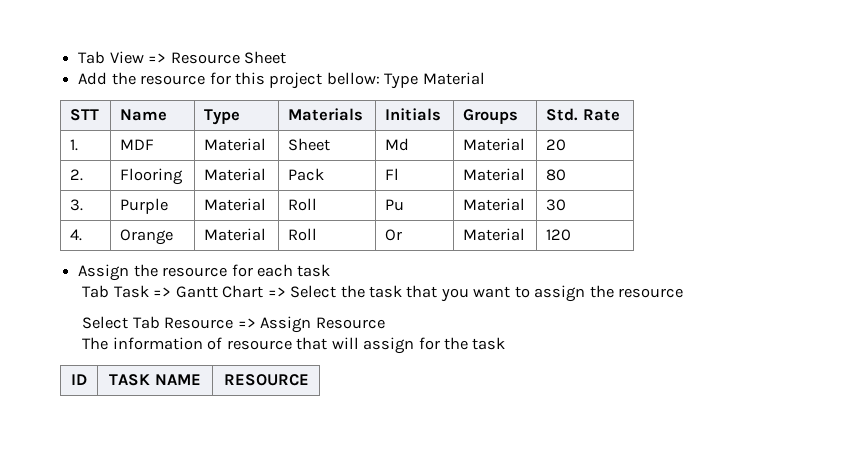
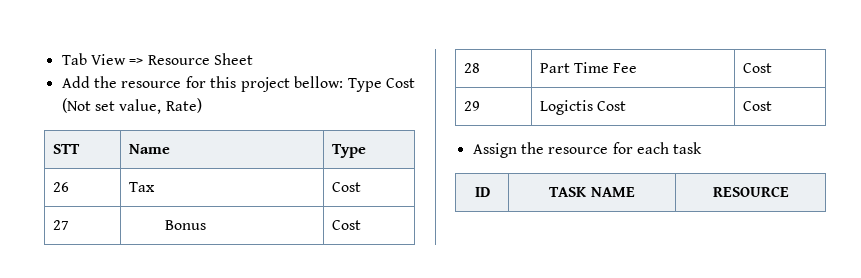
[422,72,485,85] [70,109,100,121] [120,109,168,121] [204,109,241,125] [288,108,364,121] [385,108,442,121] [463,109,519,124] [546,108,620,121] [70,139,79,151] [120,139,155,150] [204,138,267,151] [288,138,331,151] [385,138,410,151] [463,138,526,151] [546,139,567,151] [70,169,84,181] [120,168,184,185] [204,168,267,181] [288,168,325,181] [385,168,400,180] [463,168,526,181] [546,169,567,181] [70,199,84,211] [120,198,169,214] [204,198,267,211] [288,198,318,211] [385,199,405,211] [463,198,526,211] [546,199,567,211] [70,229,83,241] [120,229,174,245] [204,228,267,241] [288,228,318,241] [385,229,403,241] [463,228,526,241] [546,229,572,241] Material // STT | Name | Type | Materials | Initials | Groups | Std. Rate // 1. | MDF | Material | Sheet | Md | Material | 20 // 2. | Flooring | Material | Pack | Fl | Material | 80 // 3. | Purple | Material | Roll | Pu | Material | 30 // 4. | Orange | Material | Roll | Or | Material | 120 -> [386,78,416,88] [61,98,202,114] [52,144,80,154] [128,144,170,154] [331,144,366,158] [52,182,69,192] [128,182,155,192] [331,182,361,192] [52,220,69,230] [165,220,207,230] [331,220,361,230] [463,63,480,73] [539,62,638,73] [742,63,772,73] [463,101,480,111] [539,100,627,115] [742,101,772,111] Cost (Not set value, Rate) // STT | Name | Type // 26 | Tax | Cost // 27 | Bonus | Cost // 28 | Part Time Fee | Cost // 29 | Logictis Cost | Cost
[82,285,684,302] [82,316,385,333] [82,337,506,354] // Tab Task => Gantt Chart => Select the task that you want to assign the resource // Select Tab Resource => Assign Resource // The information of resource that will assign for the task -> (703, 148) none

